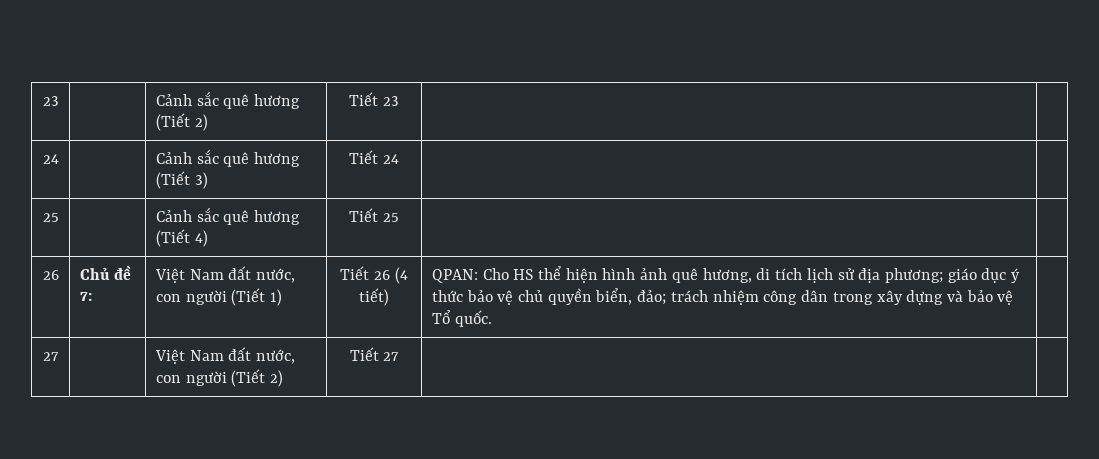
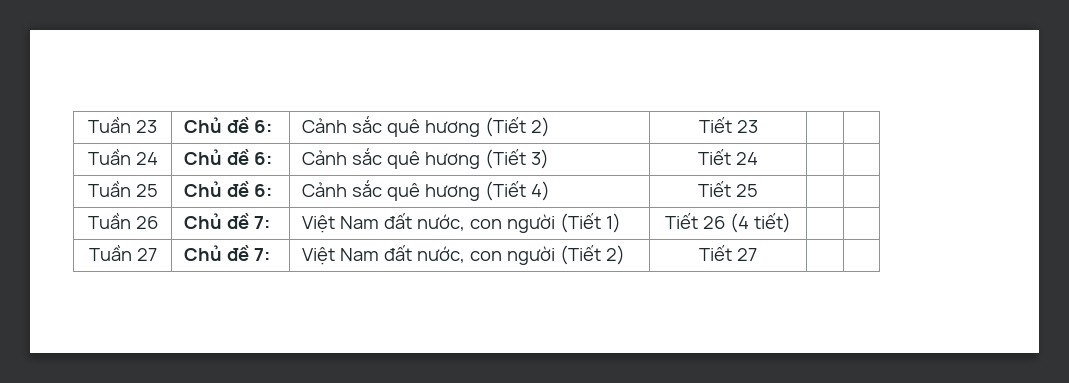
[42,96,59,106] 23 | -> [88,117,157,133] [183,117,272,133] Tuần 23 | Chủ đề 6:
[42,154,59,164] 24 | -> [87,149,158,165] [183,149,272,165] Tuần 24 | Chủ đề 6:
[42,213,59,222] 25 | -> [87,181,158,197] [183,181,272,197] Tuần 25 | Chủ đề 6:
(399, 217) none -> [87,213,131,229] Tuần
[431,266,1021,283] [431,288,1014,305] [431,310,492,327] [43,352,59,361] QPAN: Cho HS thể hiện hình ảnh quê hương, di tích lịch sử địa phương; giáo dục ý thức bảo vệ chủ quyền biển, đảo; trách nhiệm công dân trong xây dựng và bảo vệ Tổ quốc. | // 27 | -> [88,245,157,261] [183,245,270,261] | // Tuần 27 | Chủ đề 7:

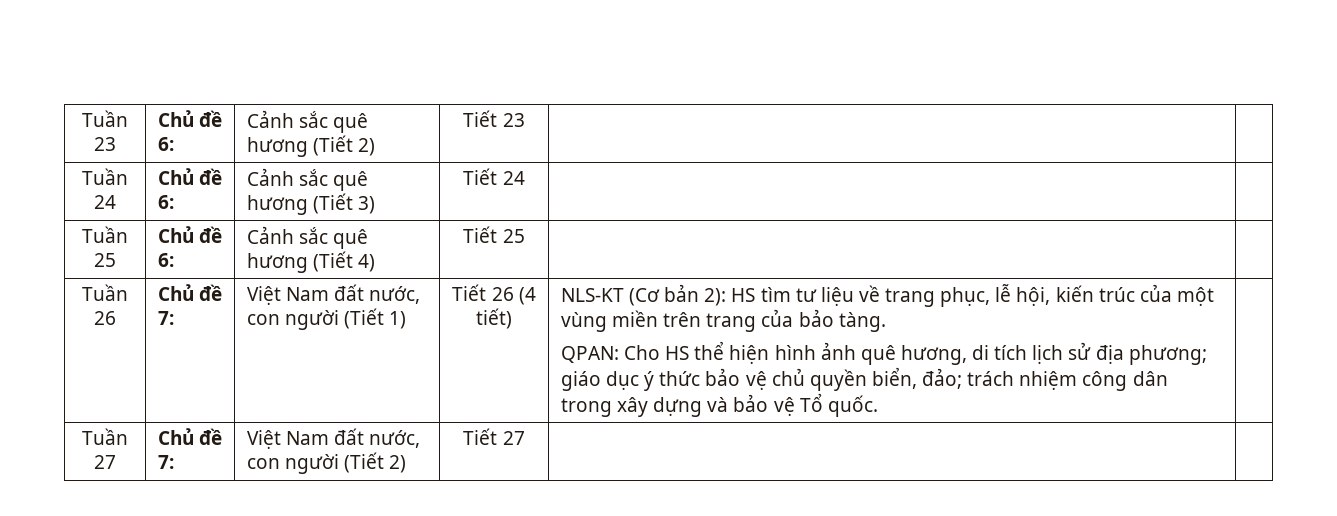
(791, 223) none -> [560,284,1214,307] [560,309,886,332] [560,341,1207,365] [560,367,1168,391] [560,393,878,417] NLS-KT (Cơ bản 2): HS tìm tư liệu về trang phục, lễ hội, kiến trúc của một vùng miền trên trang của bảo tàng. // QPAN: Cho HS thể hiện hình ảnh quê hương, di tích lịch sử địa phương; giáo dục ý thức bảo vệ chủ quyền biển, đảo; trách nhiệm công dân trong xây dựng và bảo vệ Tổ quốc.

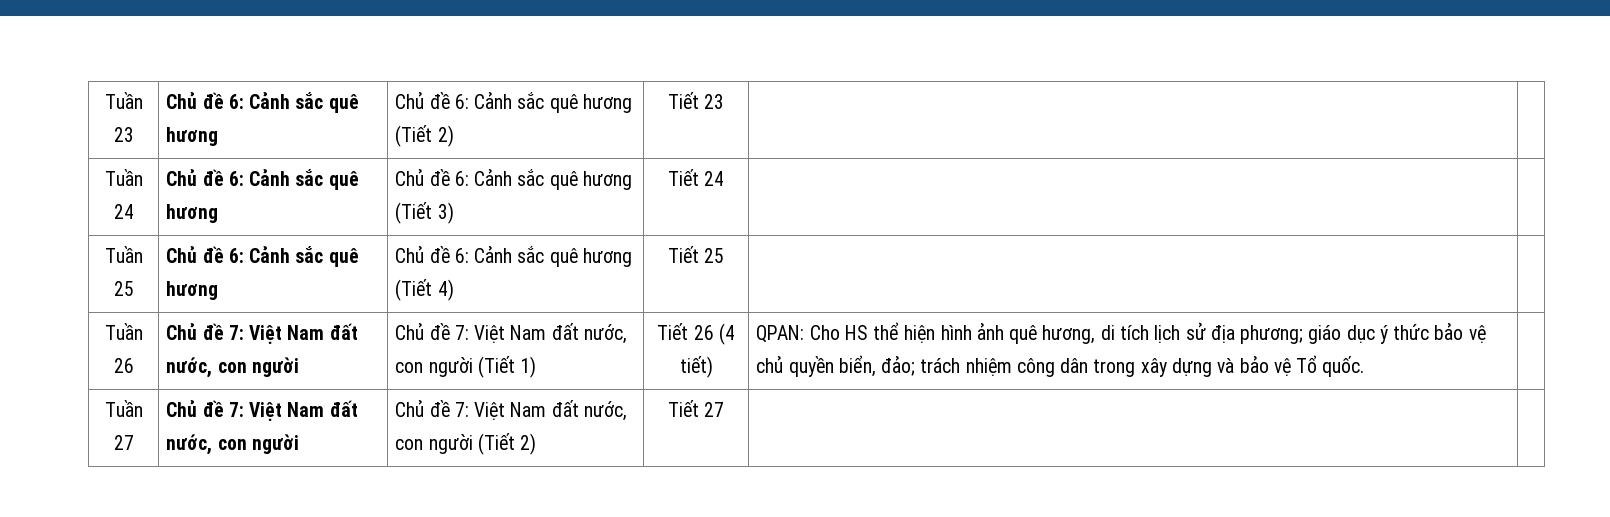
(174, 144) | -> [249,92,359,113] [166,127,219,146] [395,92,469,109] Cảnh sắc quê hương | Chủ đề 6:
(174, 202) | -> [249,169,359,190] [166,204,219,223] [395,169,469,186] Cảnh sắc quê hương | Chủ đề 6:
(174, 260) | -> [249,246,359,267] [166,281,219,300] [395,246,469,263] Cảnh sắc quê hương | Chủ đề 6:
(174, 318) | -> [249,323,358,344] [166,357,299,378] [395,323,469,340] Việt Nam đất nước, con người | Chủ đề 7:
[560,284,1214,307] [560,309,886,332] NLS-KT (Cơ bản 2): HS tìm tư liệu về trang phục, lễ hội, kiến trúc của một vùng miền trên trang của bảo tàng. // -> (713, 367) none
(174, 462) | -> [249,400,358,421] [166,434,299,455] [395,400,469,417] Việt Nam đất nước, con người | Chủ đề 7:

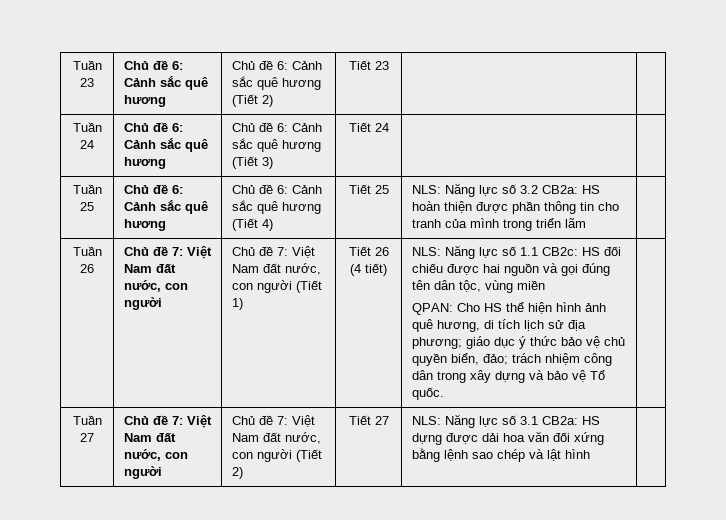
(725, 255) none -> [411,183,600,197] [411,201,619,214] [411,218,586,231] NLS: Năng lực số 3.2 CB2a: HS hoàn thiện được phần thông tin cho tranh của mình trong triển lãm
(713, 367) none -> [411,245,621,259] [411,263,610,276] [411,280,545,293] NLS: Năng lực số 1.1 CB2c: HS đối chiếu được hai nguồn và gọi đúng tên dân tộc, vùng miền //
(725, 409) none -> [411,414,600,428] [411,431,604,445] [411,448,590,462] NLS: Năng lực số 3.1 CB2a: HS dựng được dải hoa văn đối xứng bằng lệnh sao chép và lật hình

